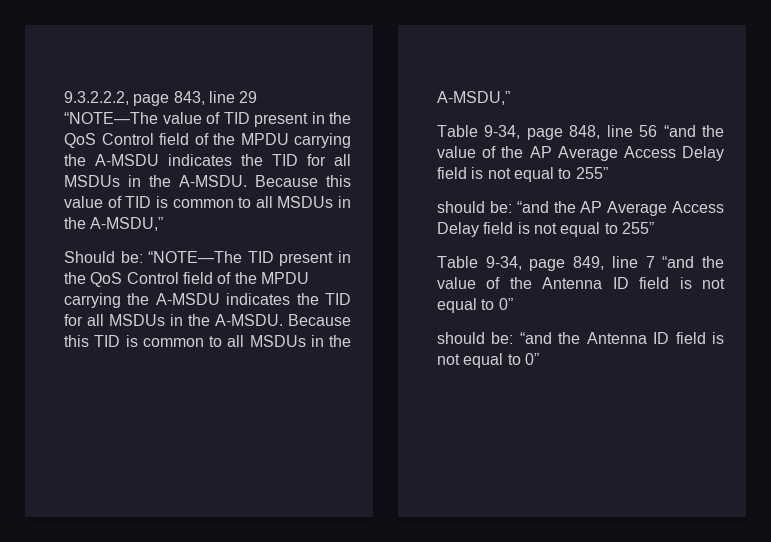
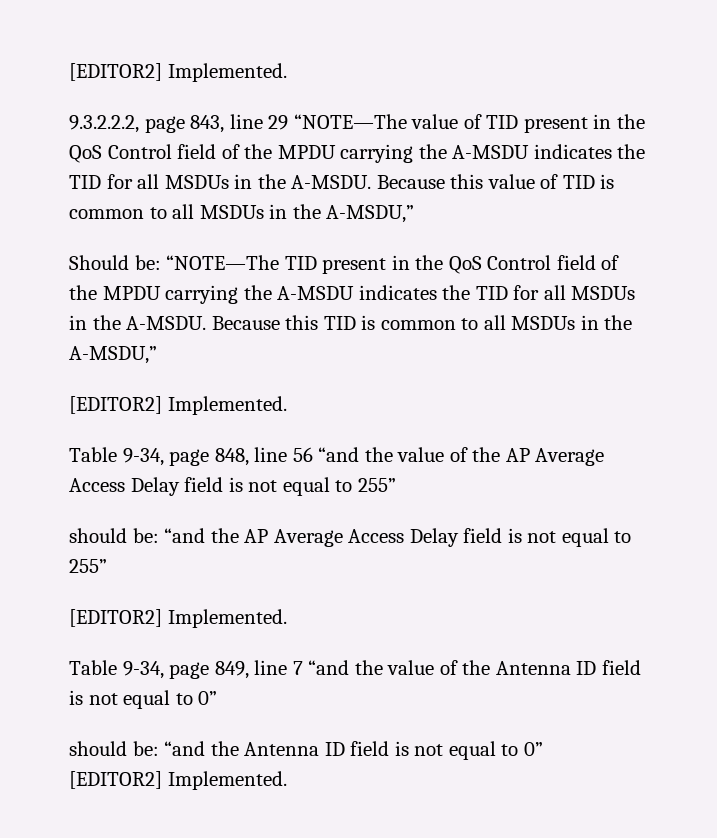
(64, 98) none -> [69,63,287,82] [EDITOR2] Implemented. //
(510, 98) none -> [69,396,287,415] // [EDITOR2] Implemented.
(654, 228) none -> [69,609,287,628] // [EDITOR2] Implemented.
(539, 359) none -> [69,771,287,790] // [EDITOR2] Implemented.

